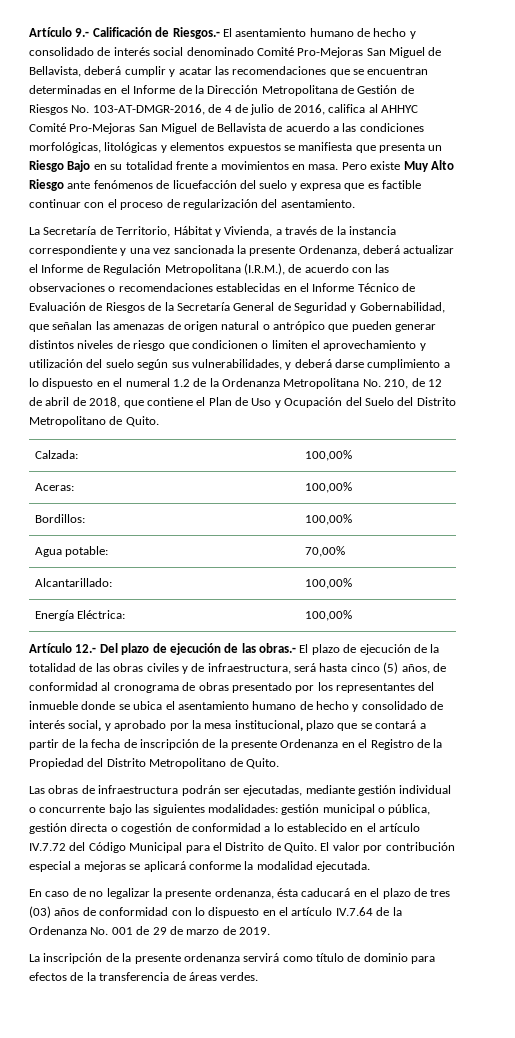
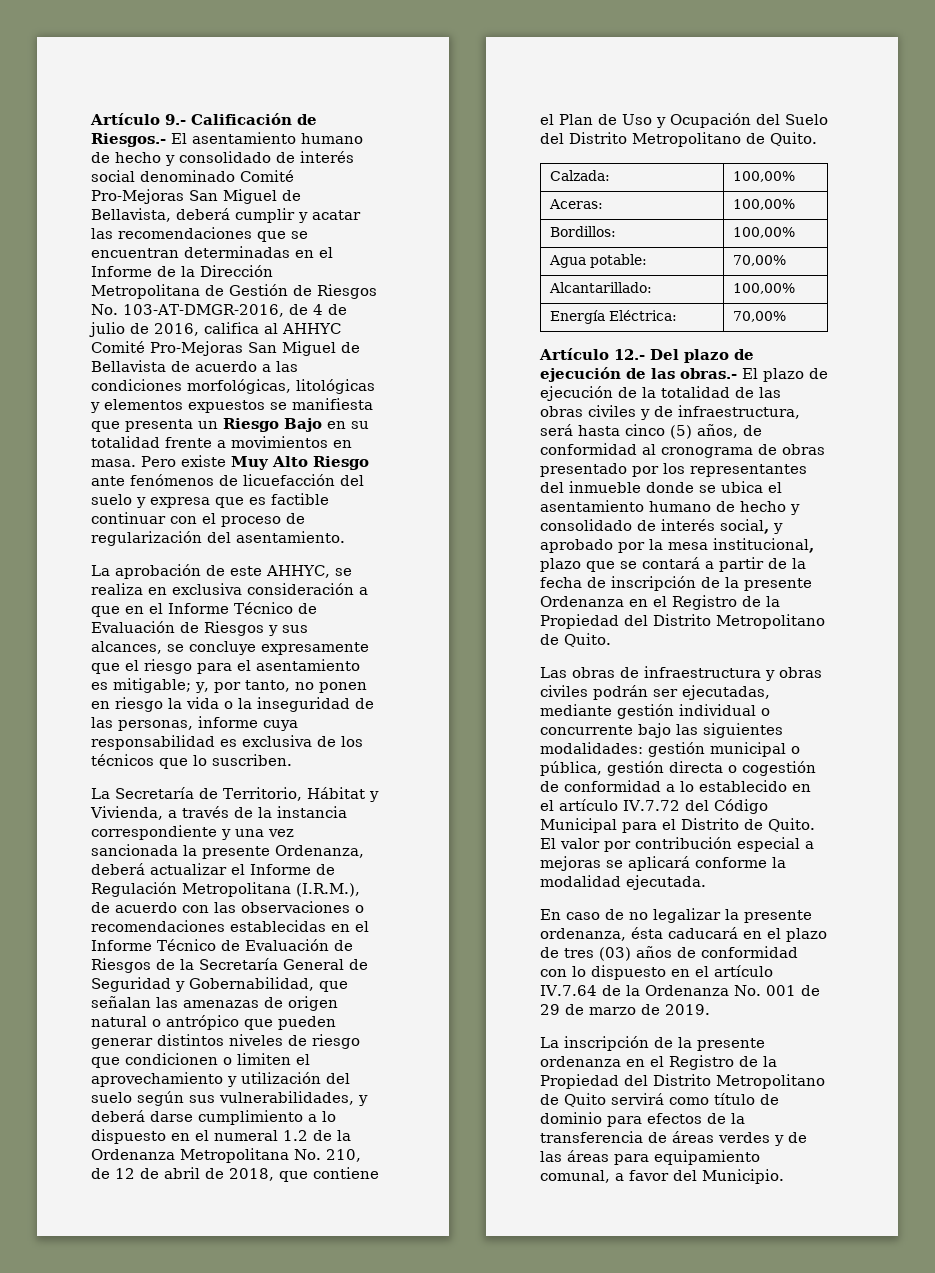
(355, 203) none -> [91,564,352,579] [91,583,368,595] [91,602,317,617] [91,621,308,636] [91,641,369,655] [91,659,360,674] [91,678,367,693] [91,697,374,712] [91,716,298,731] [91,735,363,750] [91,754,292,769] // La aprobación de este AHHYC, se realiza en exclusiva consideración a que en el Informe Técnico de Evaluación de Riesgos y sus alcances, se concluye expresamente que el riesgo para el asentamiento es mitigable; y, por tanto, no ponen en riesgo la vida o la inseguridad de las personas, informe cuya responsabilidad es exclusiva de los técnicos que lo suscriben.
[304,610,352,621] 100,00% -> [733,311,787,322] 70,00%
(179, 789) none -> [765,667,822,681] [540,685,588,697] y obras civiles
(240, 957) none -> [626,1055,777,1070] [540,1074,825,1089] [540,1093,606,1107] en el Registro de la Propiedad del Distrito Metropolitano de Quito
[220,972,259,981] verdes. -> [718,1132,807,1146] [540,1150,760,1165] [540,1169,784,1184] verdes y de las áreas para equipamiento comunal, a favor del Municipio.

